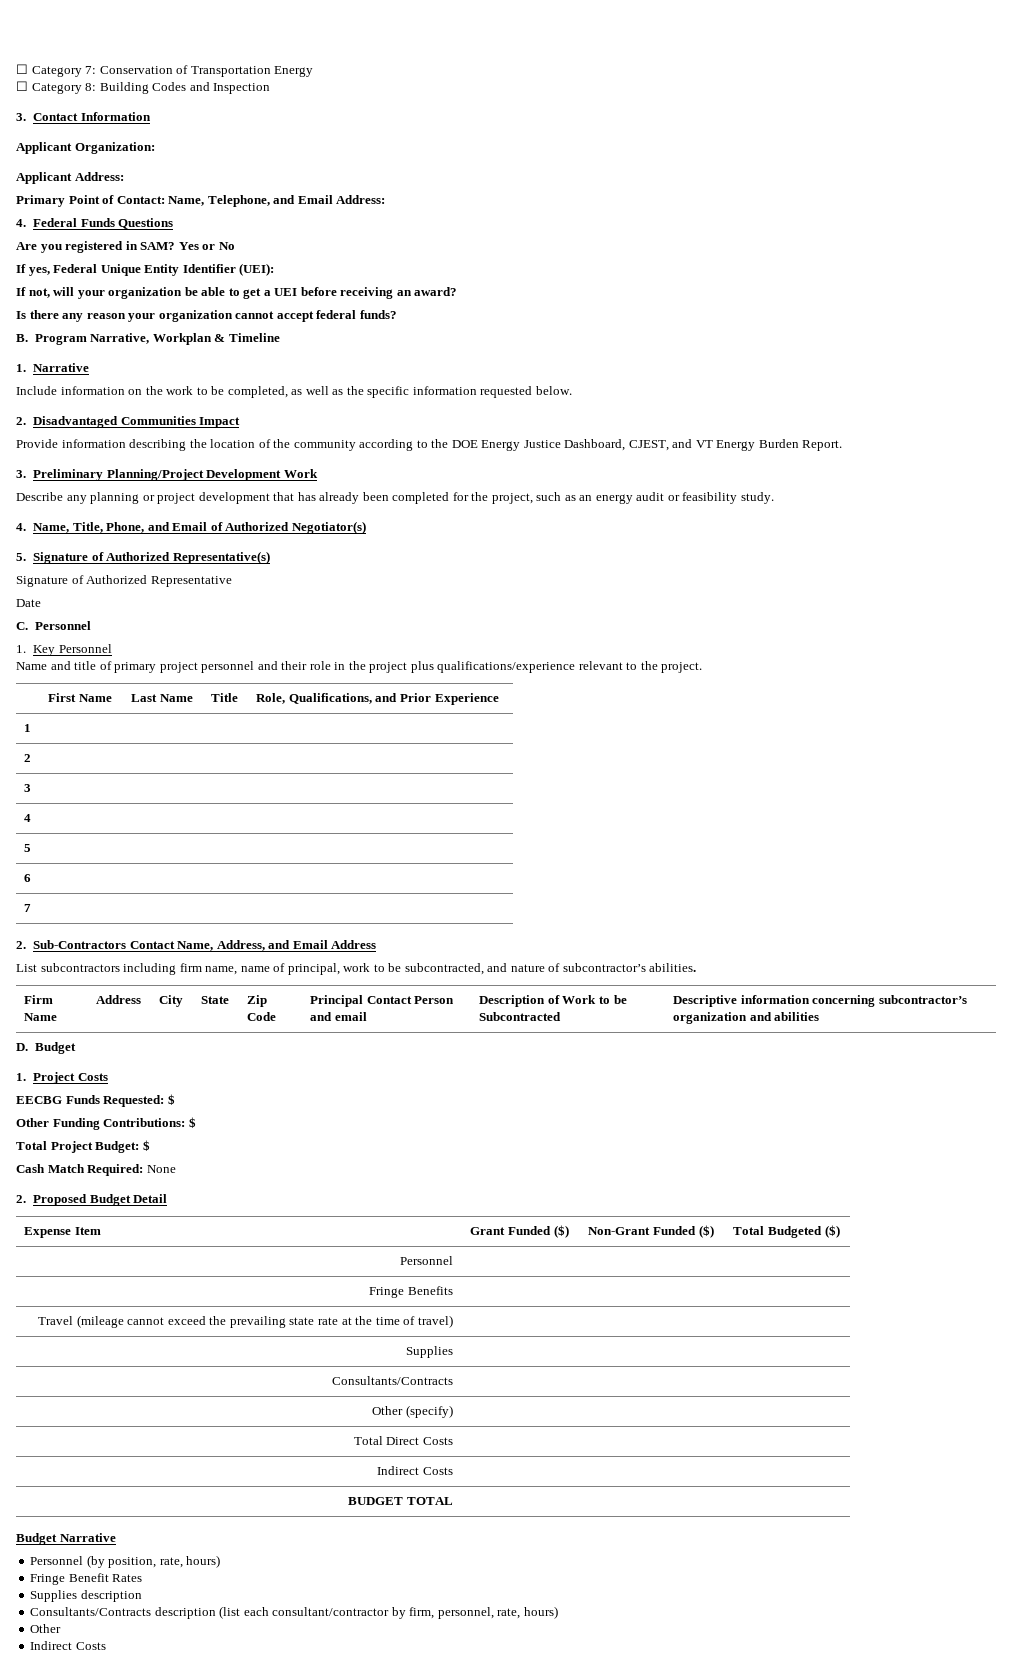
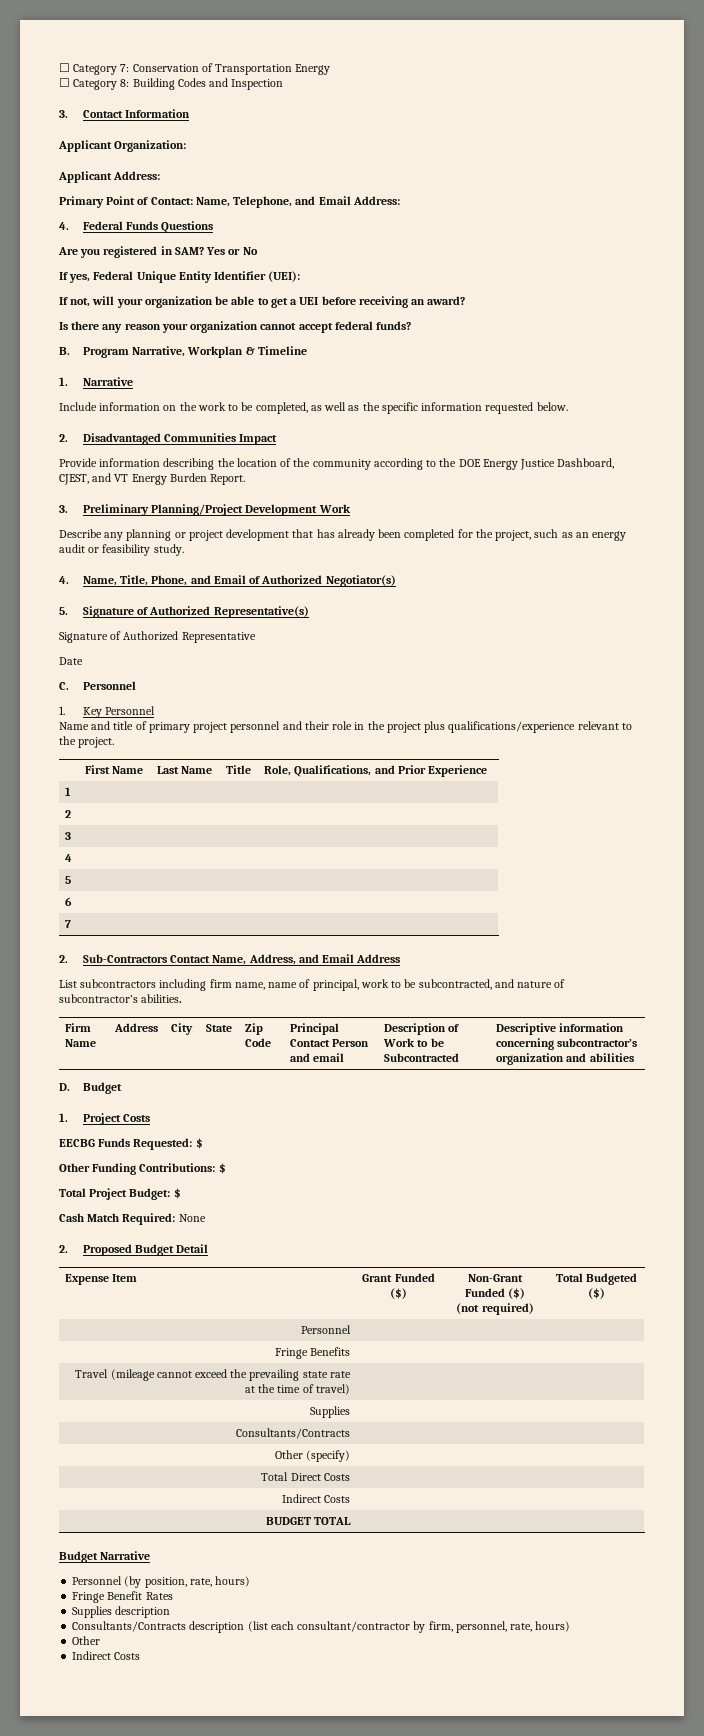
(714, 1231) none -> [456,1303,534,1315] // (not required)

